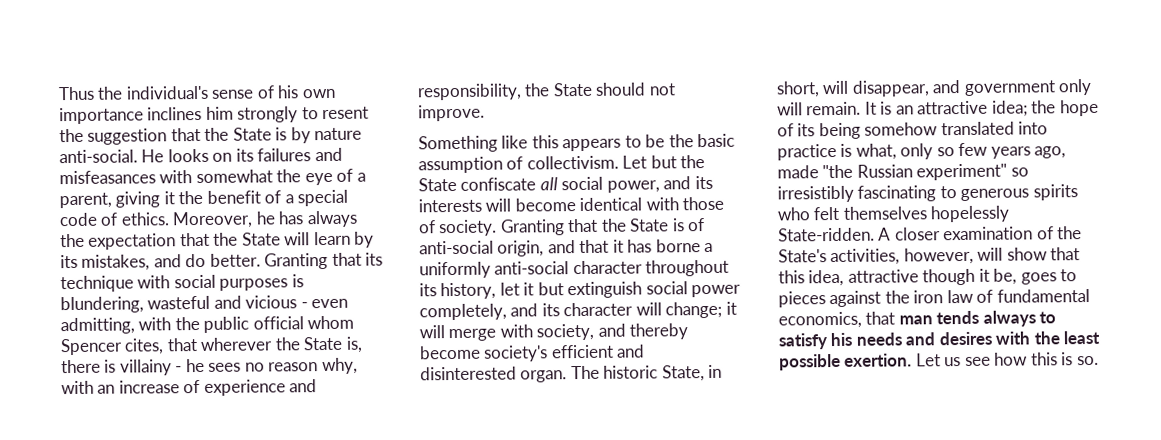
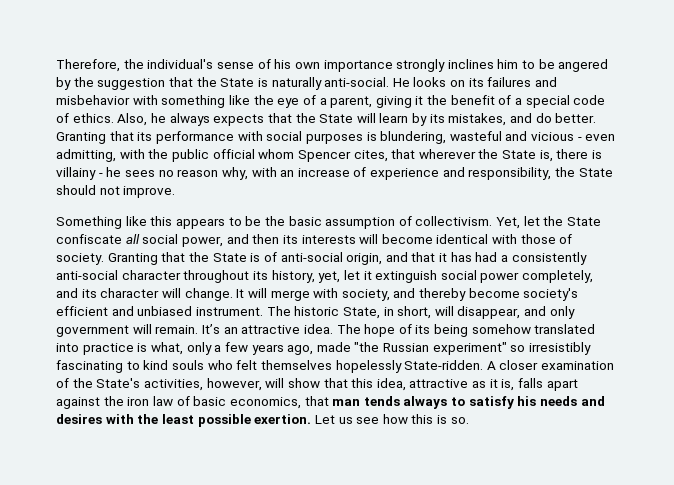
[58,86,95,101] Thus -> [56,59,120,72] Therefore,
(144, 116) none -> [396,59,446,72] strongly
[237,106,370,123] strongly to resent -> [522,59,609,72] [56,77,71,90] to be angered by
[290,127,363,144] by nature -> [271,77,322,90] naturally
[59,169,273,185] misfeasances with somewhat -> [56,95,250,108] misbehavior with something like
[172,210,358,229] [60,233,177,250] Moreover, he has always the expectation -> [117,113,265,126] Also, he always expects
[60,275,134,293] technique -> [155,131,234,144] performance
[622,155,677,169] Let but -> [496,216,540,229] Yet, let
(692, 183) none -> [252,234,280,244] then
[655,239,714,253] [419,261,491,279] borne a uniformly -> [475,252,587,265] had a consistently
(497, 291) none -> [318,271,341,283] yet,
[537,282,564,296] but -> (372, 275) none
[665,301,737,319] change; it -> [184,288,245,301] change. It
[420,366,568,383] disinterested organ. -> [137,306,263,316] unbiased instrument.
[963,78,1093,96] [777,100,1057,117] government only will remain. It is an attractive idea; the -> [549,306,575,319] [56,324,361,337] only government will remain. It’s an attractive idea. The
[936,147,955,157] so -> [214,345,222,352] a
[960,184,1078,202] generous spirits -> [143,360,204,370] kind souls
[922,268,1078,286] [778,291,826,308] though it be, goes to pieces -> [472,378,578,391] as it is, falls apart
[996,289,1090,303] fundamental -> [193,396,227,406] basic

